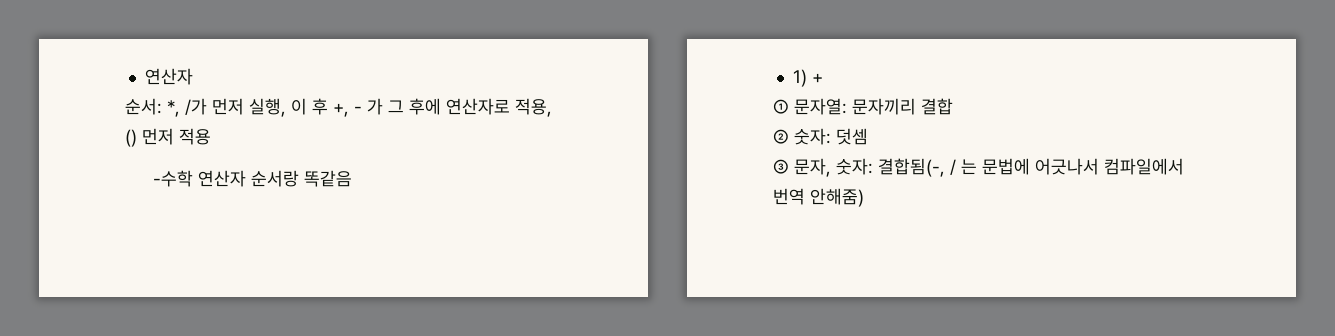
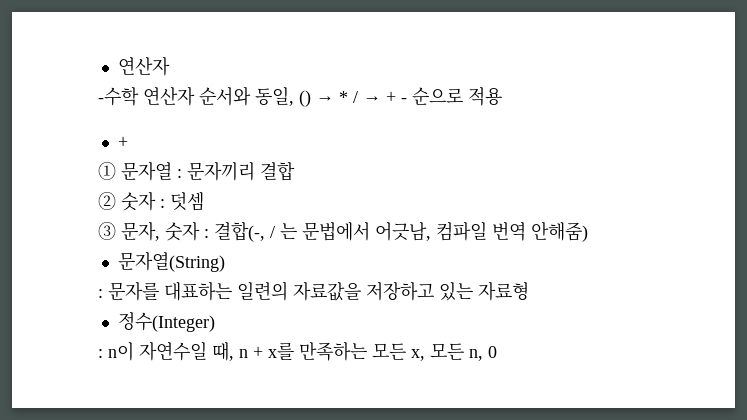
[125,98,552,117] [125,128,211,147] [152,170,352,187] [792,69,807,87] 순서: *, /가 먼저 실행, 이 후 +, - 가 그 후에 연산자로 적용, () 먼저 적용 // -수학 연산자 순서랑 똑같음 // 1) -> [98,86,502,107] -수학 연산자 순서와 동일, () → * / → + - 순으로 적용 //
[794,98,847,115] 문자열: -> [121,161,182,181] 문자열 :
[794,128,831,145] 숫자: -> [121,191,165,211] 숫자 :
[836,158,1184,177] [773,188,864,207] 숫자: 결합됨(-, / 는 문법에 어긋나서 컴파일에서 번역 안해줌) -> [165,221,588,242] [117,251,225,272] [98,281,529,301] [117,312,215,332] [98,341,497,361] 숫자 : 결합(-, / 는 문법에서 어긋남, 컴파일 번역 안해줌) // 문자열(String) // : 문자를 대표하는 일련의 자료값을 저장하고 있는 자료형 // 정수(Integer) // : n이 자연수일 때, n + x를 만족하는 모든 x, 모든 n, 0

